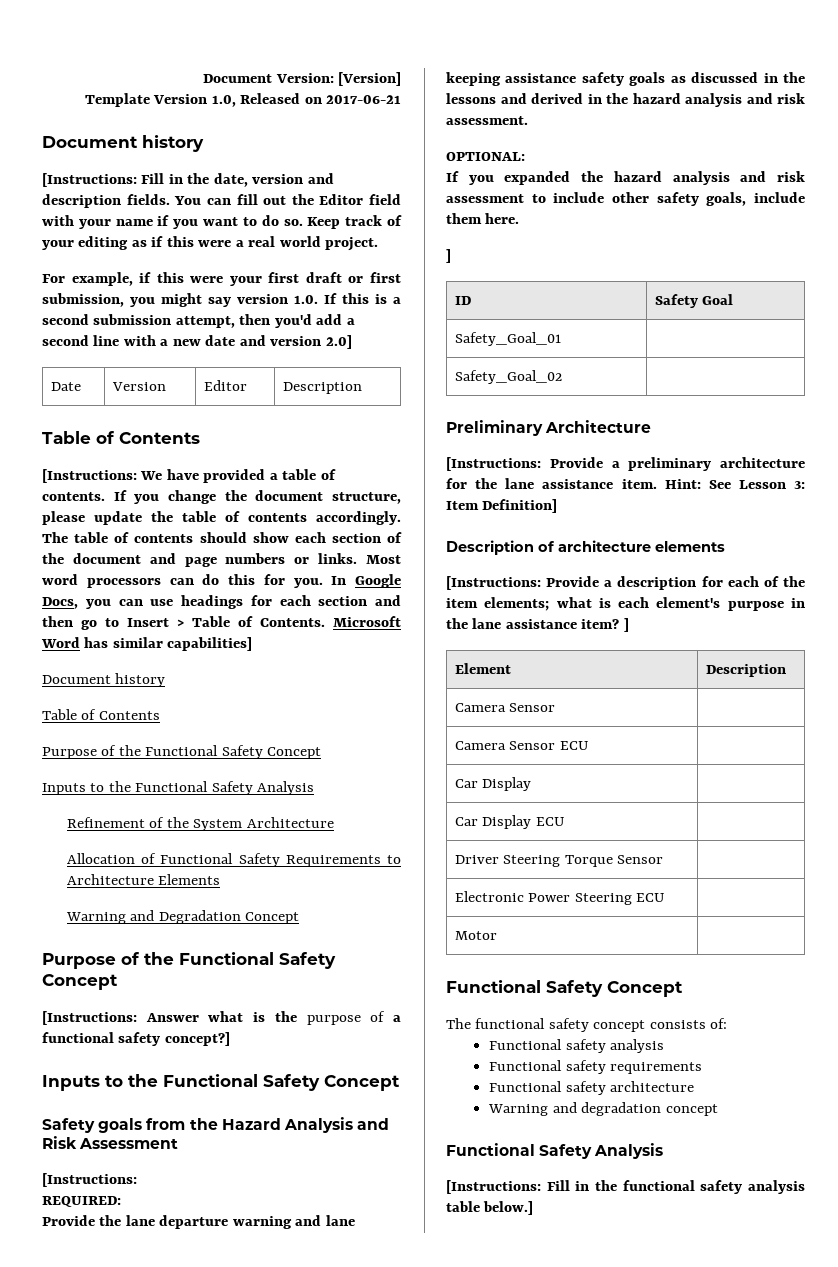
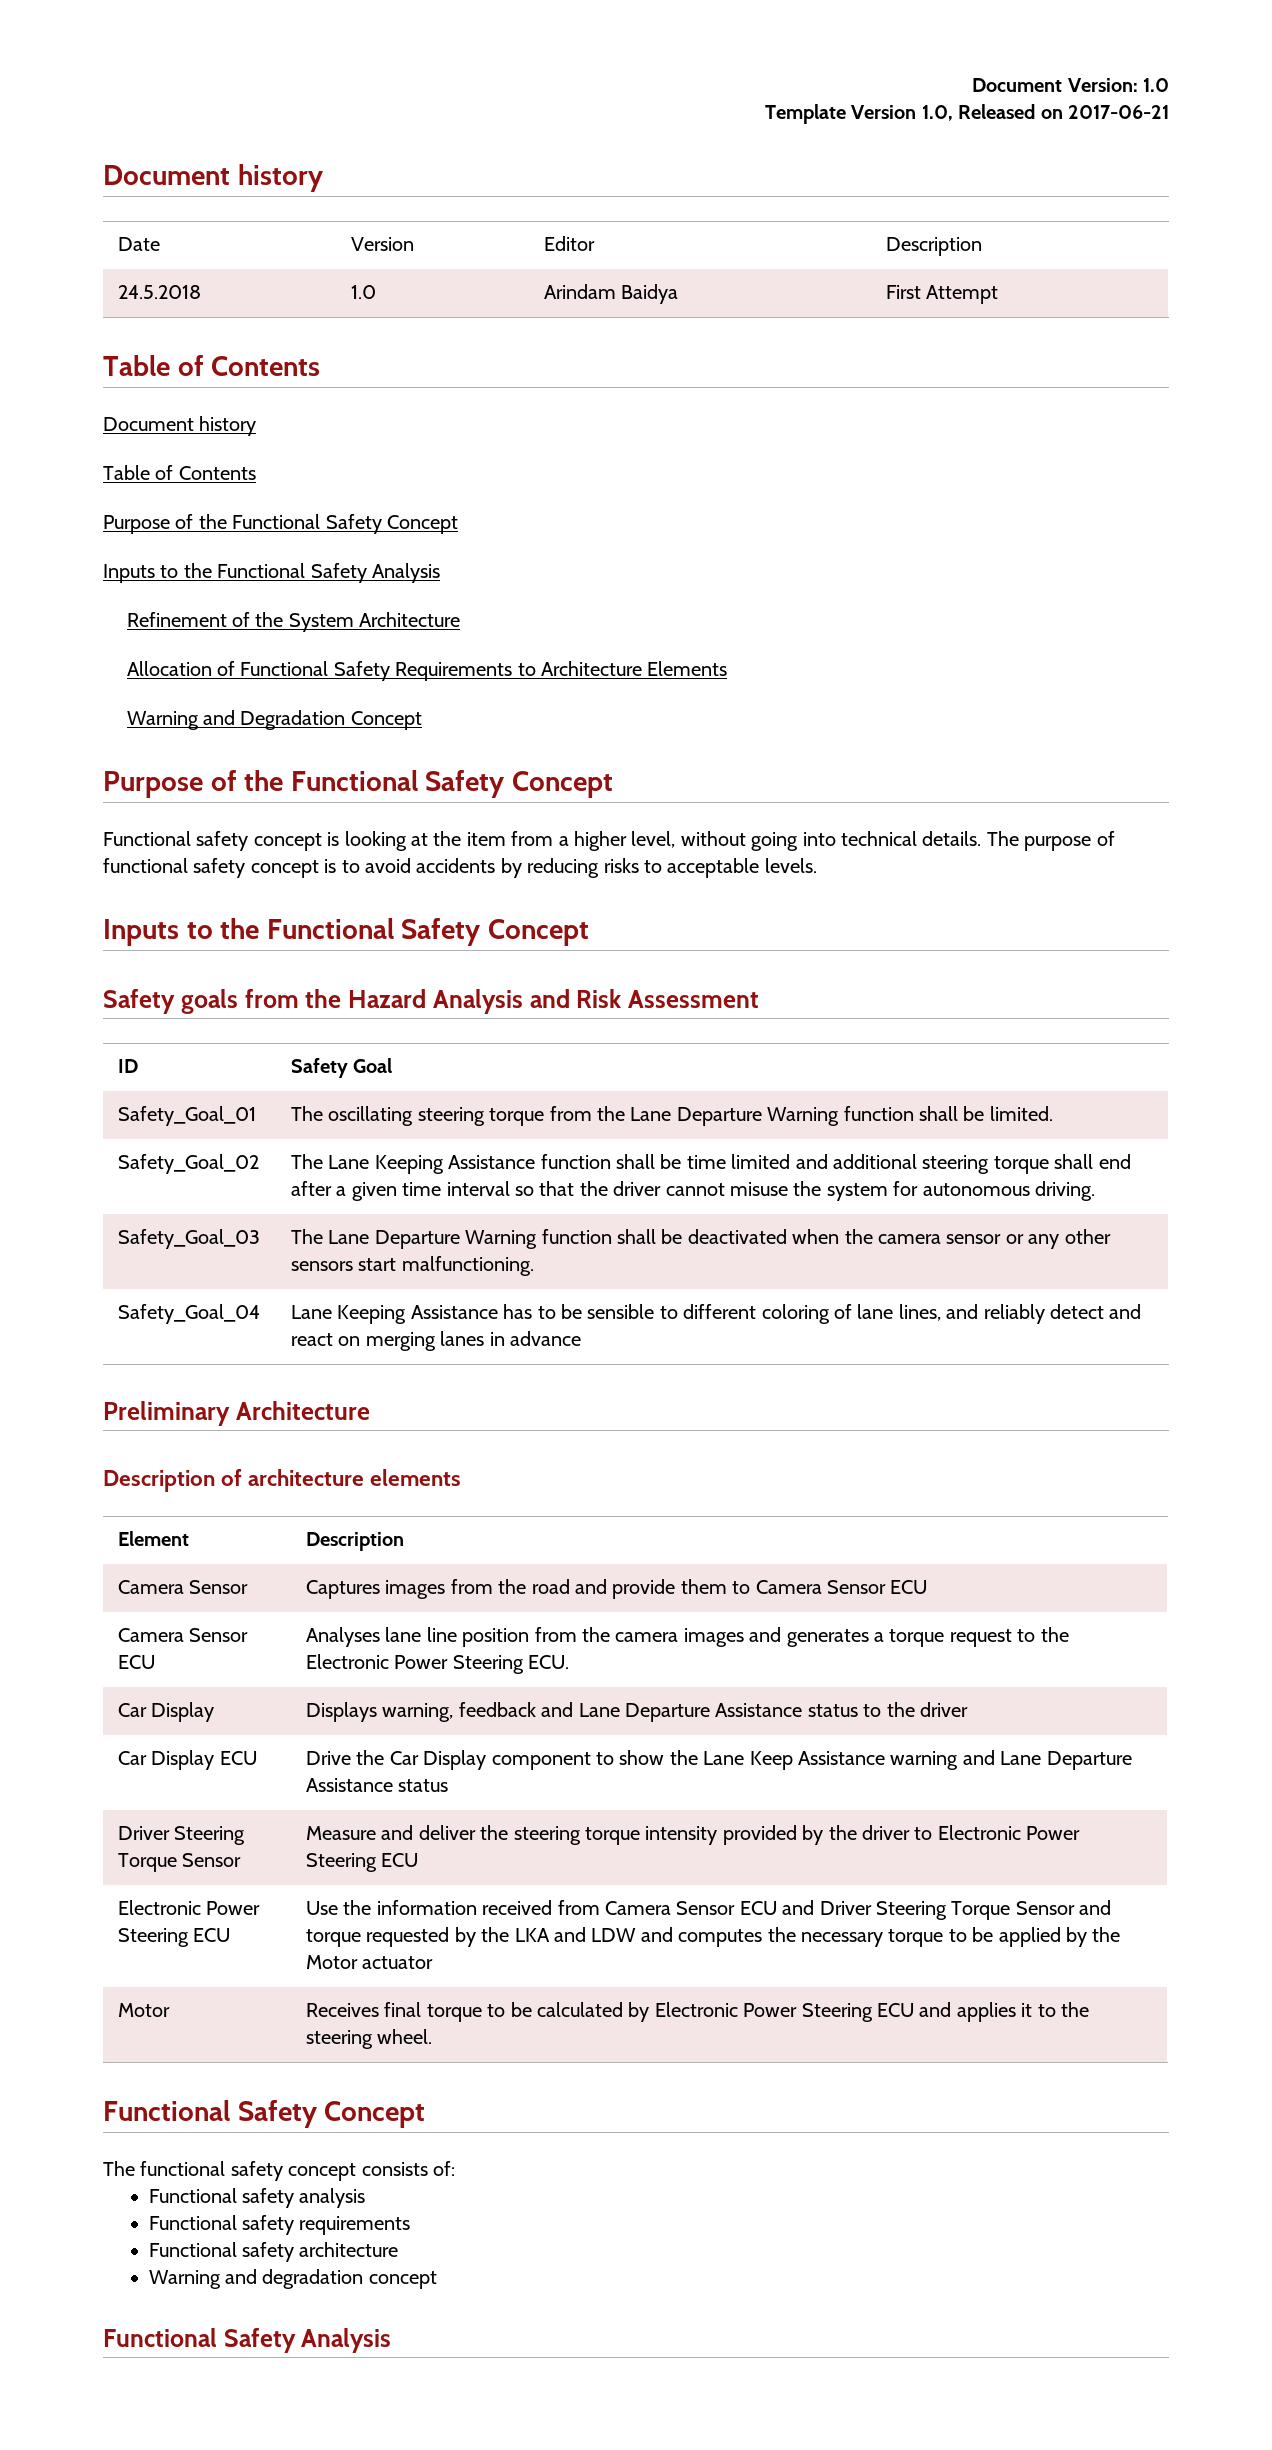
[338,72,401,86] [Version] -> [1143,78,1169,92] 1.0
[42,173,334,187] [42,194,401,208] [42,215,402,229] [42,236,379,251] [42,272,401,286] [42,293,401,307] [42,314,355,328] [42,335,352,349] [50,382,81,391] [111,382,166,391] [203,380,247,391] [282,382,362,394] [42,431,200,444] [42,469,336,483] [42,490,401,504] [42,511,401,525] [42,532,402,543] [42,553,401,567] [42,574,401,588] [42,595,401,609] [42,616,401,630] [41,637,253,651] // [Instructions: Fill in the date, version and description fields. You can fill out the Editor field with your name if you want to do so. Keep track of your editing as if this were a real world project. // For example, if this were your first draft or first submission, you might say version 1.0. If this is a second submission attempt, then you'd add a second line with a new date and version 2.0] // Date | Version | Editor | Description // Table of Contents // [Instructions: We have provided a table of contents. If you change the document structure, please update the table of contents accordingly. The table of contents should show each section of the document and page numbers or links. Most word processors can do this for you. In Google Docs, you can use headings for each section and then go to Insert > Table of Contents. Microsoft Word has similar capabilities] -> [118,237,161,251] [351,237,415,251] [544,236,596,251] [886,237,983,256] [118,285,202,299] [351,285,377,299] [544,284,679,304] [886,285,999,304] [103,355,321,376] // Date | Version | Editor | Description // 24.5.2018 | 1.0 | Arindam Baidya | First Attempt // Table of Contents
[42,1011,297,1025] [Instructions: Answer what is the -> [103,831,1019,851] Functional safety concept is looking at the item from a higher level, without going into technical details. The
[393,1015,402,1022] [42,1032,230,1046] a functional safety concept?] -> [103,858,817,878] functional safety concept is to avoid accidents by reducing risks to acceptable levels.
[42,1173,137,1187] [42,1196,121,1207] [42,1215,355,1229] [446,72,805,86] [446,93,805,107] [446,116,528,125] [446,152,525,161] [446,171,805,185] [446,192,805,206] [446,213,520,224] [446,249,451,263] [454,296,471,305] [654,294,734,308] [454,332,561,346] [454,370,562,384] [446,420,652,436] [446,457,805,471] [446,478,805,489] [446,499,558,513] [446,540,725,555] [446,576,805,590] [446,597,805,611] [446,618,629,632] [454,663,511,674] [705,664,786,677] [454,703,556,712] [454,741,588,750] [454,777,532,791] [454,815,564,829] [454,855,664,867] [454,891,665,905] [454,931,497,940] // [Instructions: // REQUIRED: // Provide the lane departure warning and lane keeping assistance safety goals as discussed in the lessons and derived in the hazard analysis and risk assessment. // OPTIONAL: // If you expanded the hazard analysis and risk assessment to include other safety goals, include them here. // ] // ID | Safety Goal // Safety_Goal_01 | // Safety_Goal_02 | // Preliminary Architecture // [Instructions: Provide a preliminary architecture for the lane assistance item. Hint: See Lesson 3: Item Definition] // Description of architecture elements // [Instructions: Provide a description for each of the item elements; what is each element's purpose in the lane assistance item? ] // Element | Description // Camera Sensor | // Camera Sensor ECU | // Car Display | // Car Display ECU | // Driver Steering Torque Sensor | // Electronic Power Steering ECU | // Motor | -> [118,1059,139,1073] [291,1058,393,1078] [118,1106,257,1126] [291,1106,1053,1126] [118,1154,260,1174] [291,1154,1131,1174] [291,1181,1096,1201] [118,1229,261,1249] [291,1229,1111,1249] [291,1256,534,1276] [118,1304,261,1324] [291,1304,1142,1324] [291,1331,582,1351] [103,1401,370,1426] [103,1469,462,1492] [118,1531,190,1546] [306,1532,405,1551] [118,1580,249,1594] [306,1579,928,1599] [118,1628,249,1642] [118,1655,156,1669] [306,1627,1069,1647] [306,1654,570,1674] [118,1702,215,1722] [306,1702,969,1722] [118,1750,257,1770] [306,1750,1132,1770] [306,1778,449,1792] [118,1826,246,1845] [118,1853,242,1872] [306,1825,1081,1845] [306,1853,419,1872] [118,1900,261,1915] [118,1928,231,1947] [306,1900,1112,1920] [306,1927,1121,1947] [306,1955,434,1969] [118,2003,171,2017] [306,2002,1090,2022] [306,2029,433,2049] // ID | Safety Goal // Safety_Goal_01 | The oscillating steering torque from the Lane Departure Warning function shall be limited. // Safety_Goal_02 | The Lane Keeping Assistance function shall be time limited and additional steering torque shall end after a given time interval so that the driver cannot misuse the system for autonomous driving. // Safety_Goal_03 | The Lane Departure Warning function shall be deactivated when the camera sensor or any other sensors start malfunctioning. // Safety_Goal_04 | Lane Keeping Assistance has to be sensible to different coloring of lane lines, and reliably detect and react on merging lanes in advance // Preliminary Architecture // Description of architecture elements // Element | Description // Camera Sensor | Captures images from the road and provide them to Camera Sensor ECU // Camera Sensor ECU | Analyses lane line position from the camera images and generates a torque request to the Electronic Power Steering ECU. // Car Display | Displays warning, feedback and Lane Departure Assistance status to the driver // Car Display ECU | Drive the Car Display component to show the Lane Keep Assistance warning and Lane Departure Assistance status // Driver Steering Torque Sensor | Measure and deliver the steering torque intensity provided by the driver to Electronic Power Steering ECU // Electronic Power Steering ECU | Use the information received from Camera Sensor ECU and Driver Steering Torque Sensor and torque requested by the LKA and LDW and computes the necessary torque to be applied by the Motor actuator // Motor | Receives final torque to be calculated by Electronic Power Steering ECU and applies it to the steering wheel.
[446,1180,805,1194] [446,1201,534,1215] // [Instructions: Fill in the functional safety analysis table below.] -> (392, 2340) none

